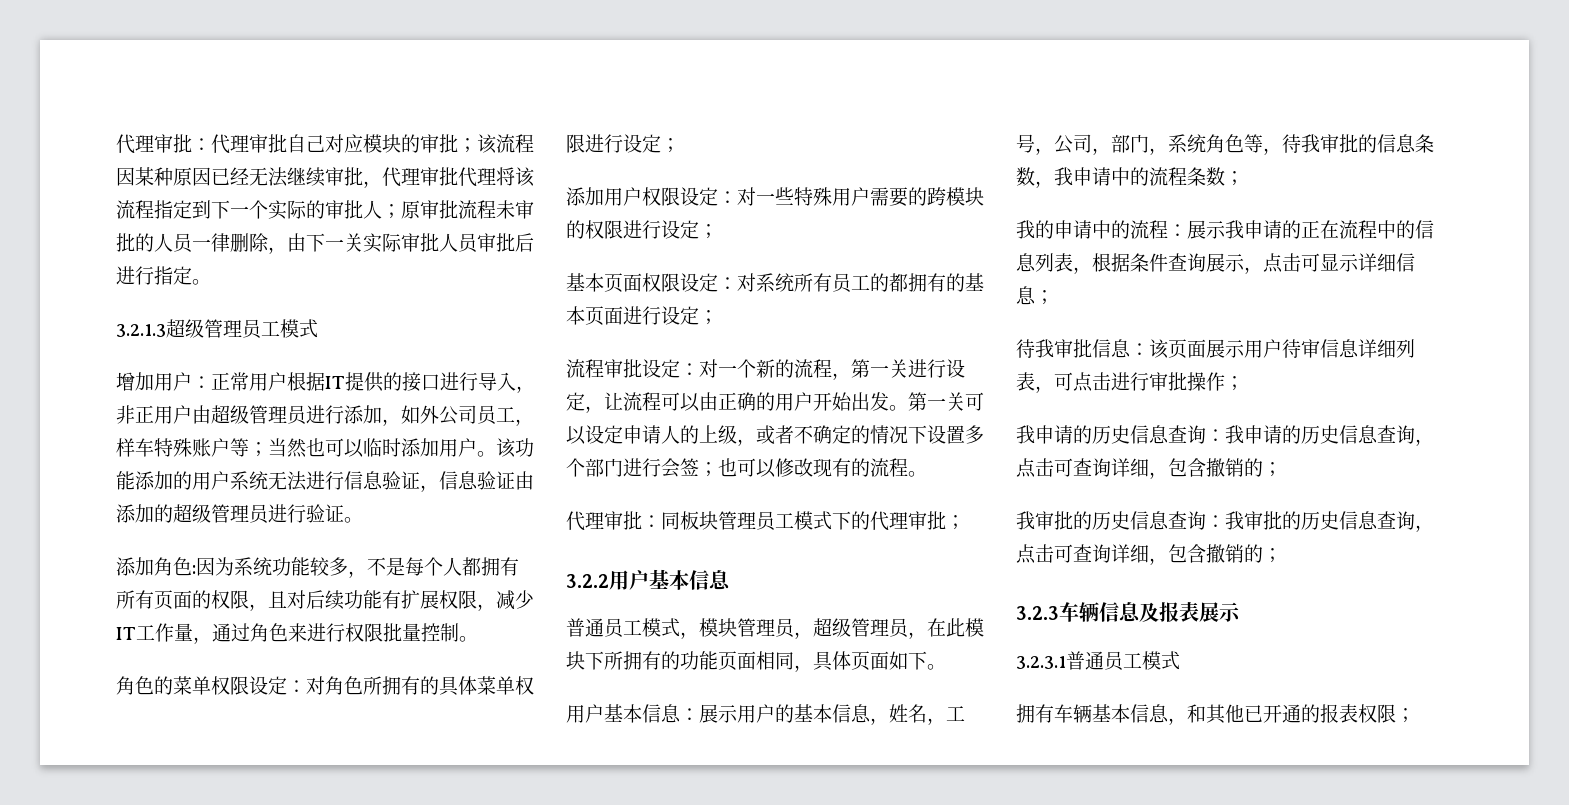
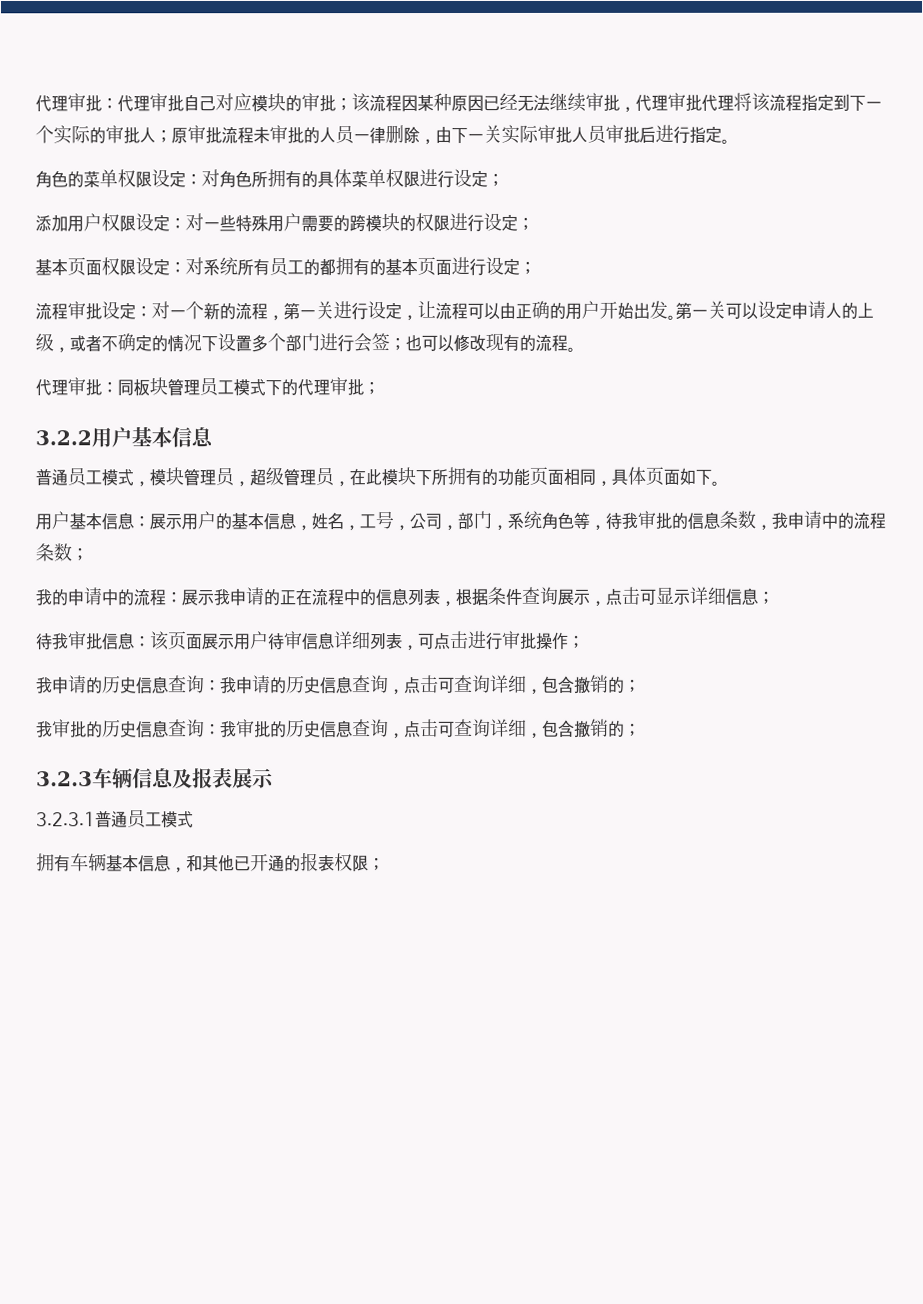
[116,319,318,339] [116,372,535,393] [116,405,534,426] [116,438,534,458] [116,471,534,492] [116,504,363,524] [116,557,519,578] [116,590,534,611] [116,623,478,644] // 3.2.1.3超级管理员工模式 // 增加用户：正常用户根据IT提供的接口进行导入，非正用户由超级管理员进行添加，如外公司员工，样车特殊账户等；当然也可以临时添加用户。该功能添加的用户系统无法进行信息验证，信息验证由添加的超级管理员进行验证。 // 添加角色:因为系统功能较多，不是每个人都拥有所有页面的权限，且对后续功能有扩展权限，减少IT工作量，通过角色来进行权限批量控制。 -> (730, 141) none

